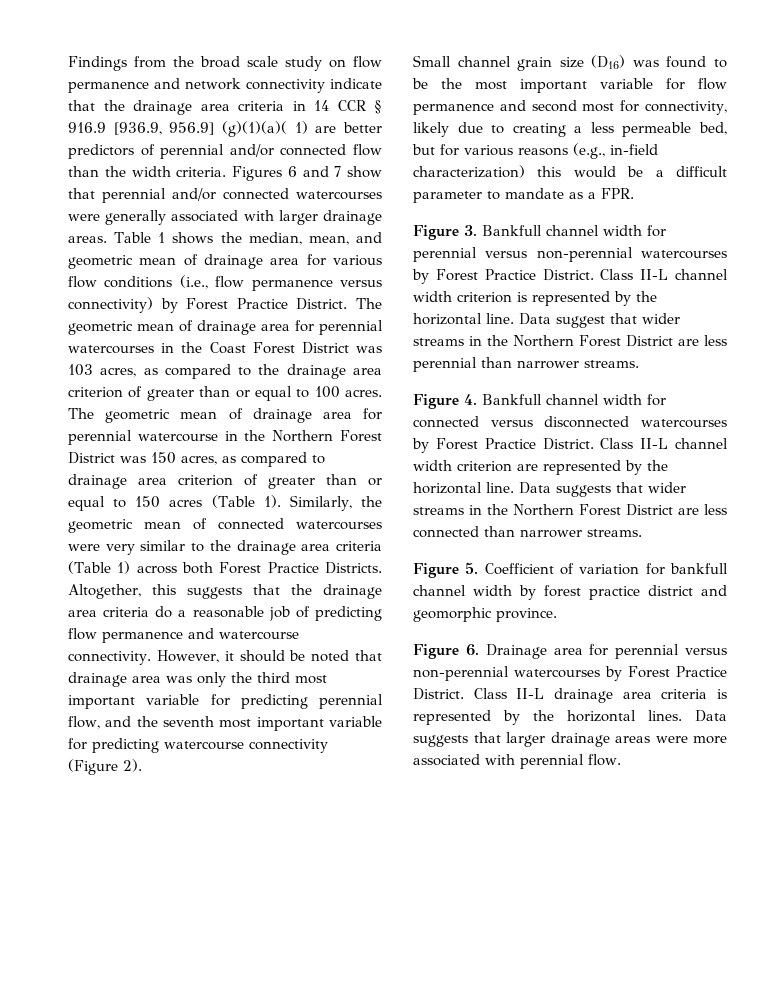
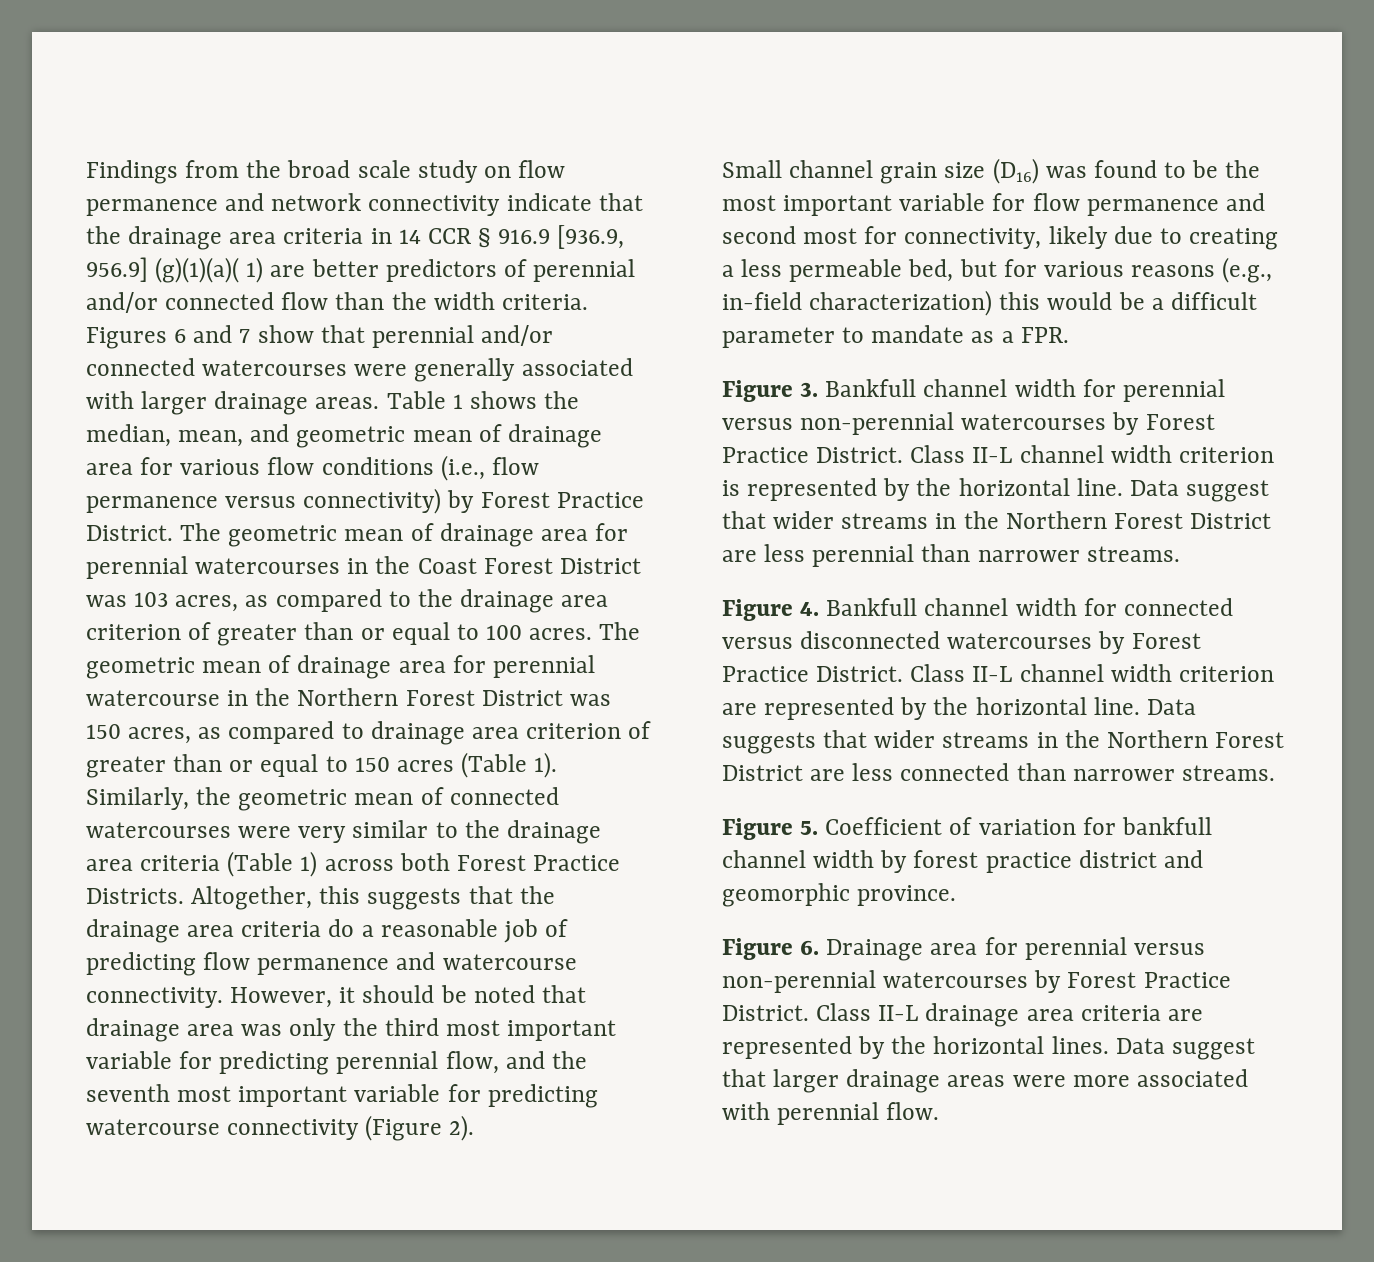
[717,689,727,699] is -> [1167,1009,1203,1021] are
[413,735,468,747] suggests -> [1171,1038,1255,1060] suggest

